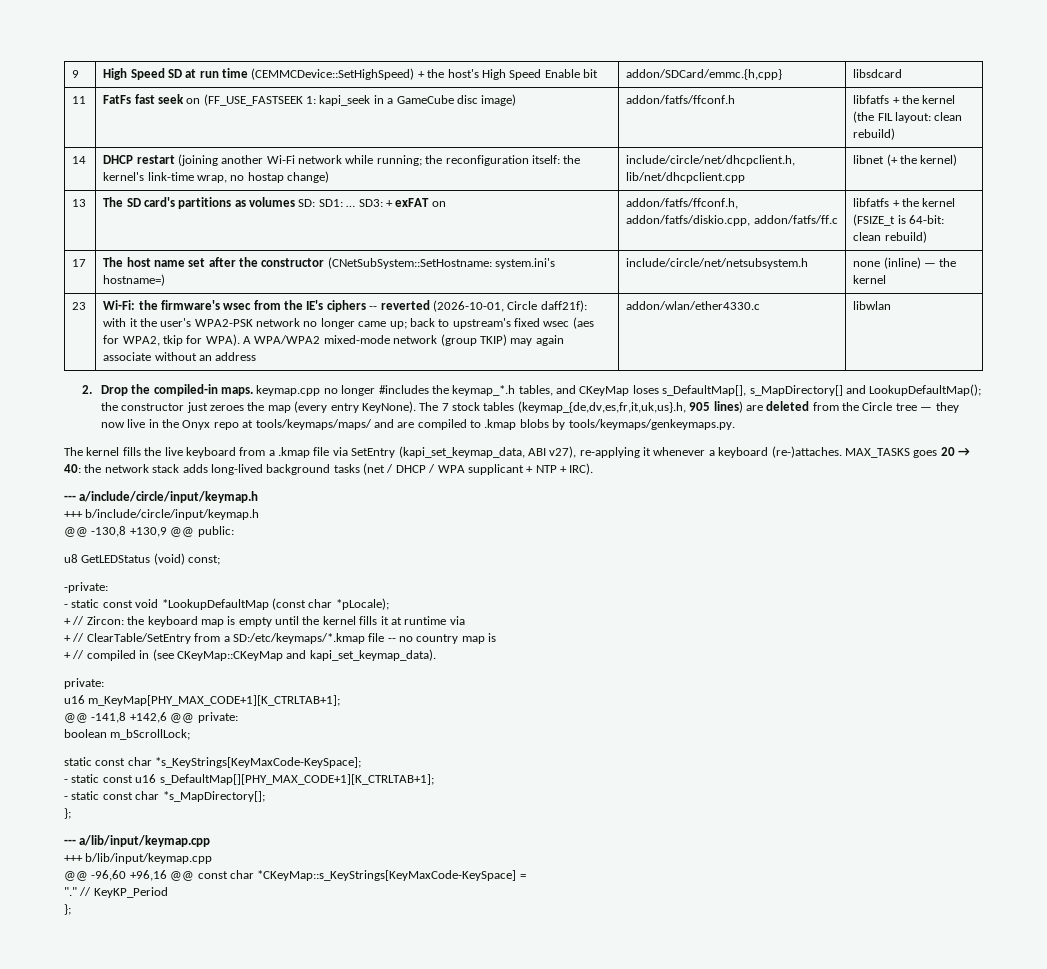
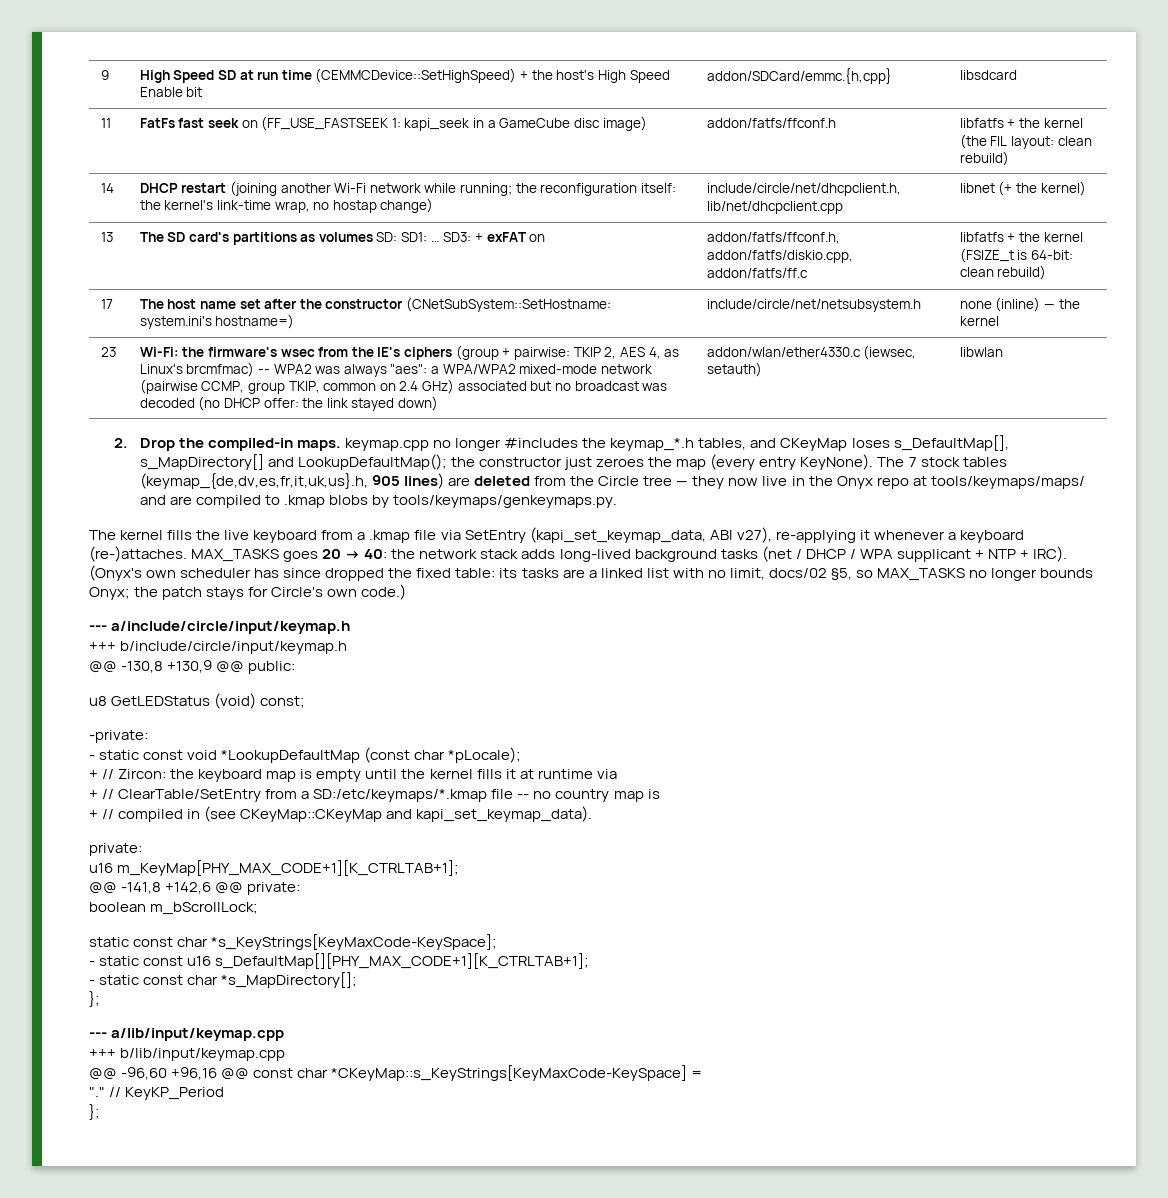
[369,300,587,312] [103,317,594,329] [103,334,564,346] [103,352,257,361] -- reverted (2026-10-01, Circle daff21f): with it the user's WPA2-PSK network no longer came up; back to upstream's fixed wsec (aes for WPA2, tkip for WPA). A WPA/WPA2 mixed-mode network (group TKIP) may again associate without an address -> [455,345,680,360] [139,362,653,377] [139,379,668,394] [139,396,439,411] (group + pairwise: TKIP 2, AES 4, as Linux's brcmfmac) -- WPA2 was always "aes": a WPA/WPA2 mixed-mode network (pairwise CCMP, group TKIP, common on 2.4 GHz) associated but no broadcast was decoded (no DHCP offer: the link stayed down)
(761, 305) none -> [863,345,917,360] [706,362,762,377] (iewsec, setauth)
(594, 469) none -> [89,565,1094,581] [89,584,407,600] (Onyx's own scheduler has since dropped the fixed table: its tasks are a linked list with no limit, docs/02 §5, so MAX_TASKS no longer bounds Onyx; the patch stays for Circle's own code.)

